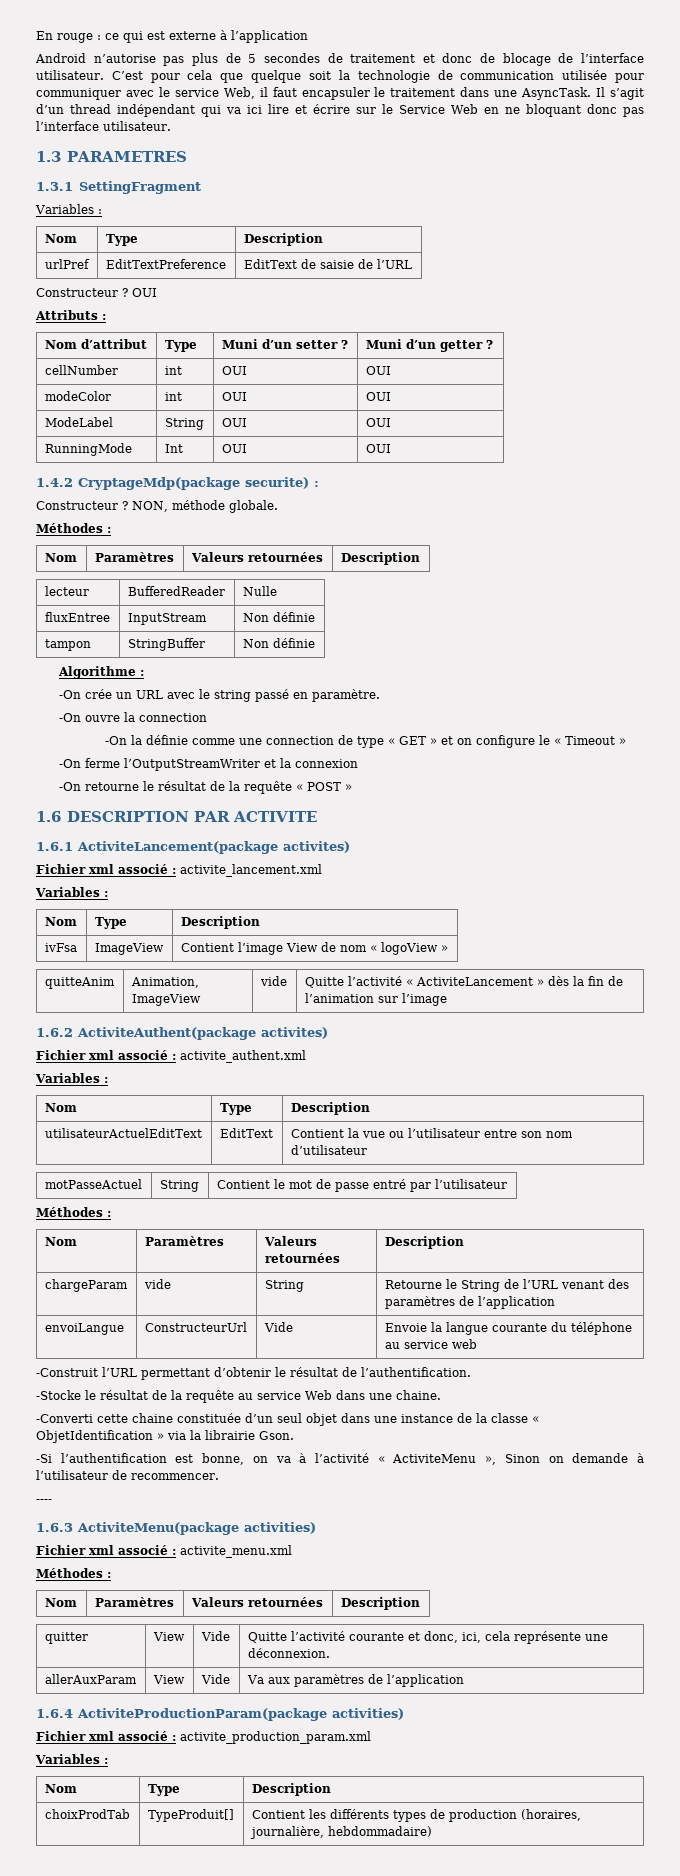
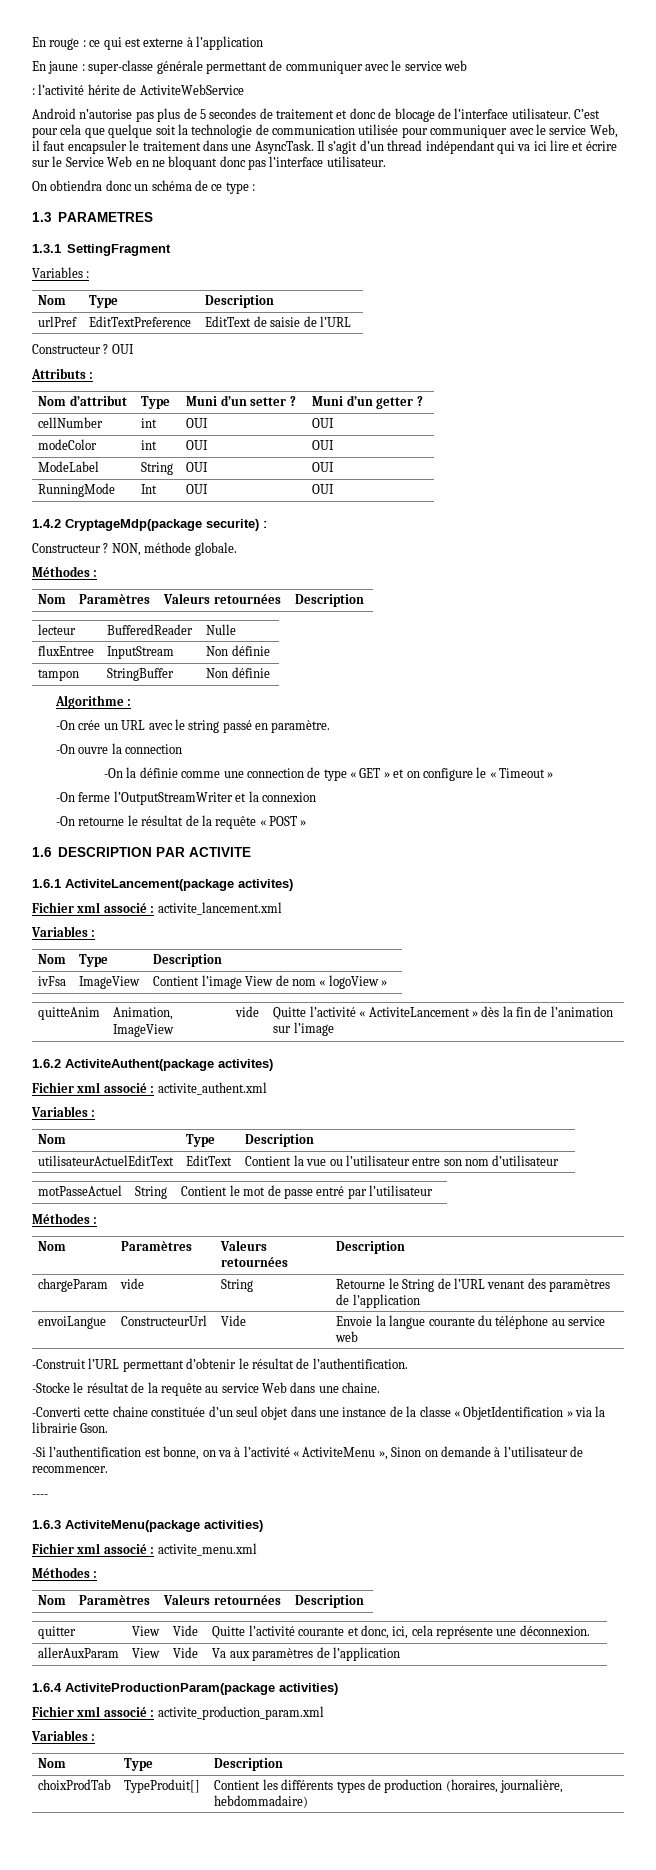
(308, 36) none -> [32,60,468,74] [32,84,244,95] // En jaune : super-classe générale permettant de communiquer avec le service web // : l’activité hérite de ActiviteWebService
(171, 126) none -> [32,180,255,194] // On obtiendra donc un schéma de ce type :

